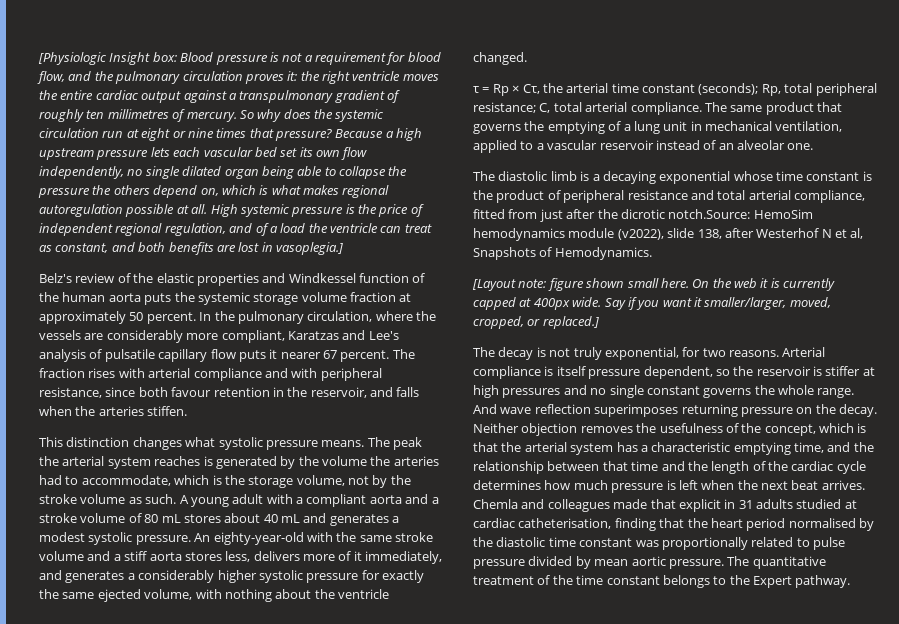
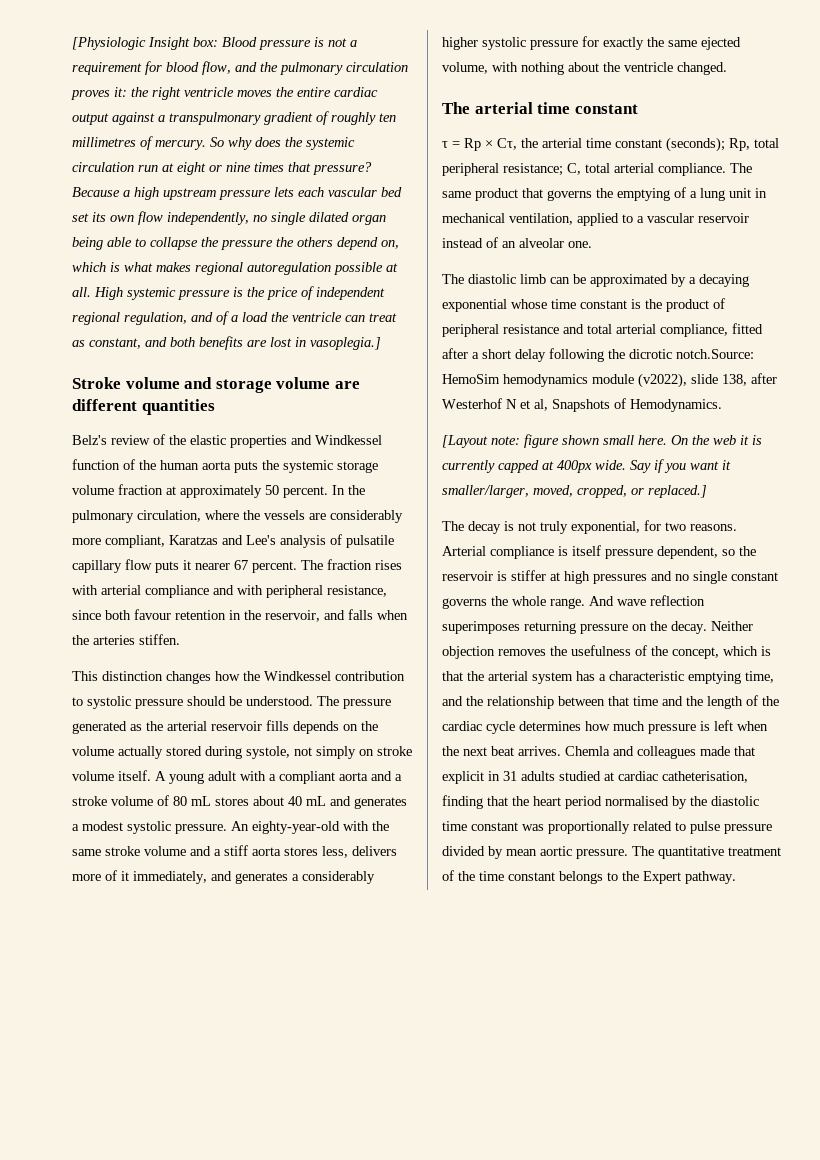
(343, 248) none -> [72,377,360,393] [72,399,215,415] // Stroke volume and storage volume are different quantities
[185,437,422,450] [39,456,439,469] [39,475,411,488] [39,494,177,504] what systolic pressure means. The peak the arterial system reaches is generated by the volume the arteries had to accommodate, which is the storage volume, not by the stroke volume as such. -> [215,671,405,681] [72,696,391,709] [72,720,378,734] [72,746,412,759] [72,770,151,781] how the Windkessel contribution to systolic pressure should be understood. The pressure generated as the arterial reservoir fills depends on the volume actually stored during systole, not simply on stroke volume itself.
(527, 58) none -> [442,102,638,114] // The arterial time constant
[580,171,590,181] is -> [550,274,686,287] can be approximated by
[508,209,596,222] from just after -> [442,348,604,362] after a short delay following

